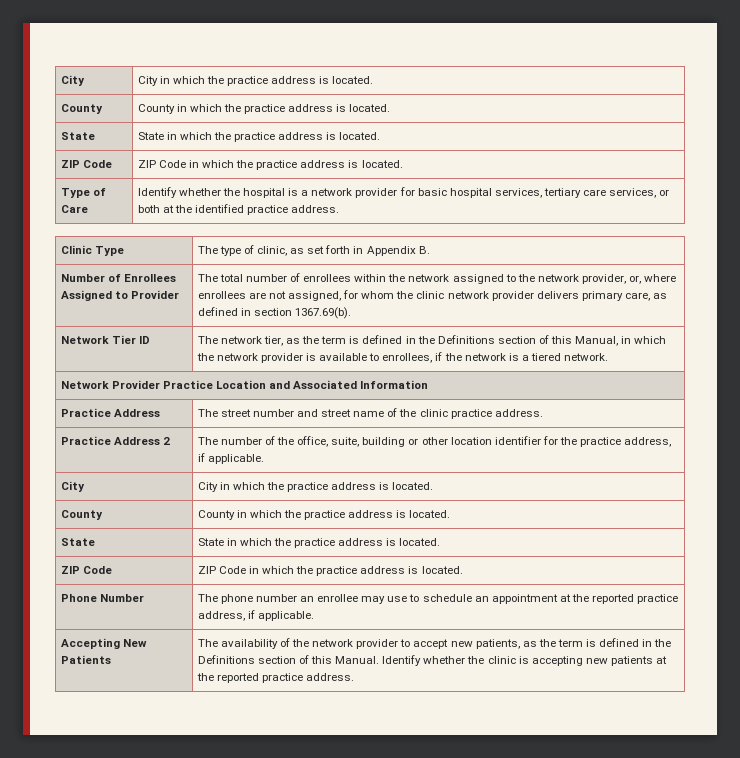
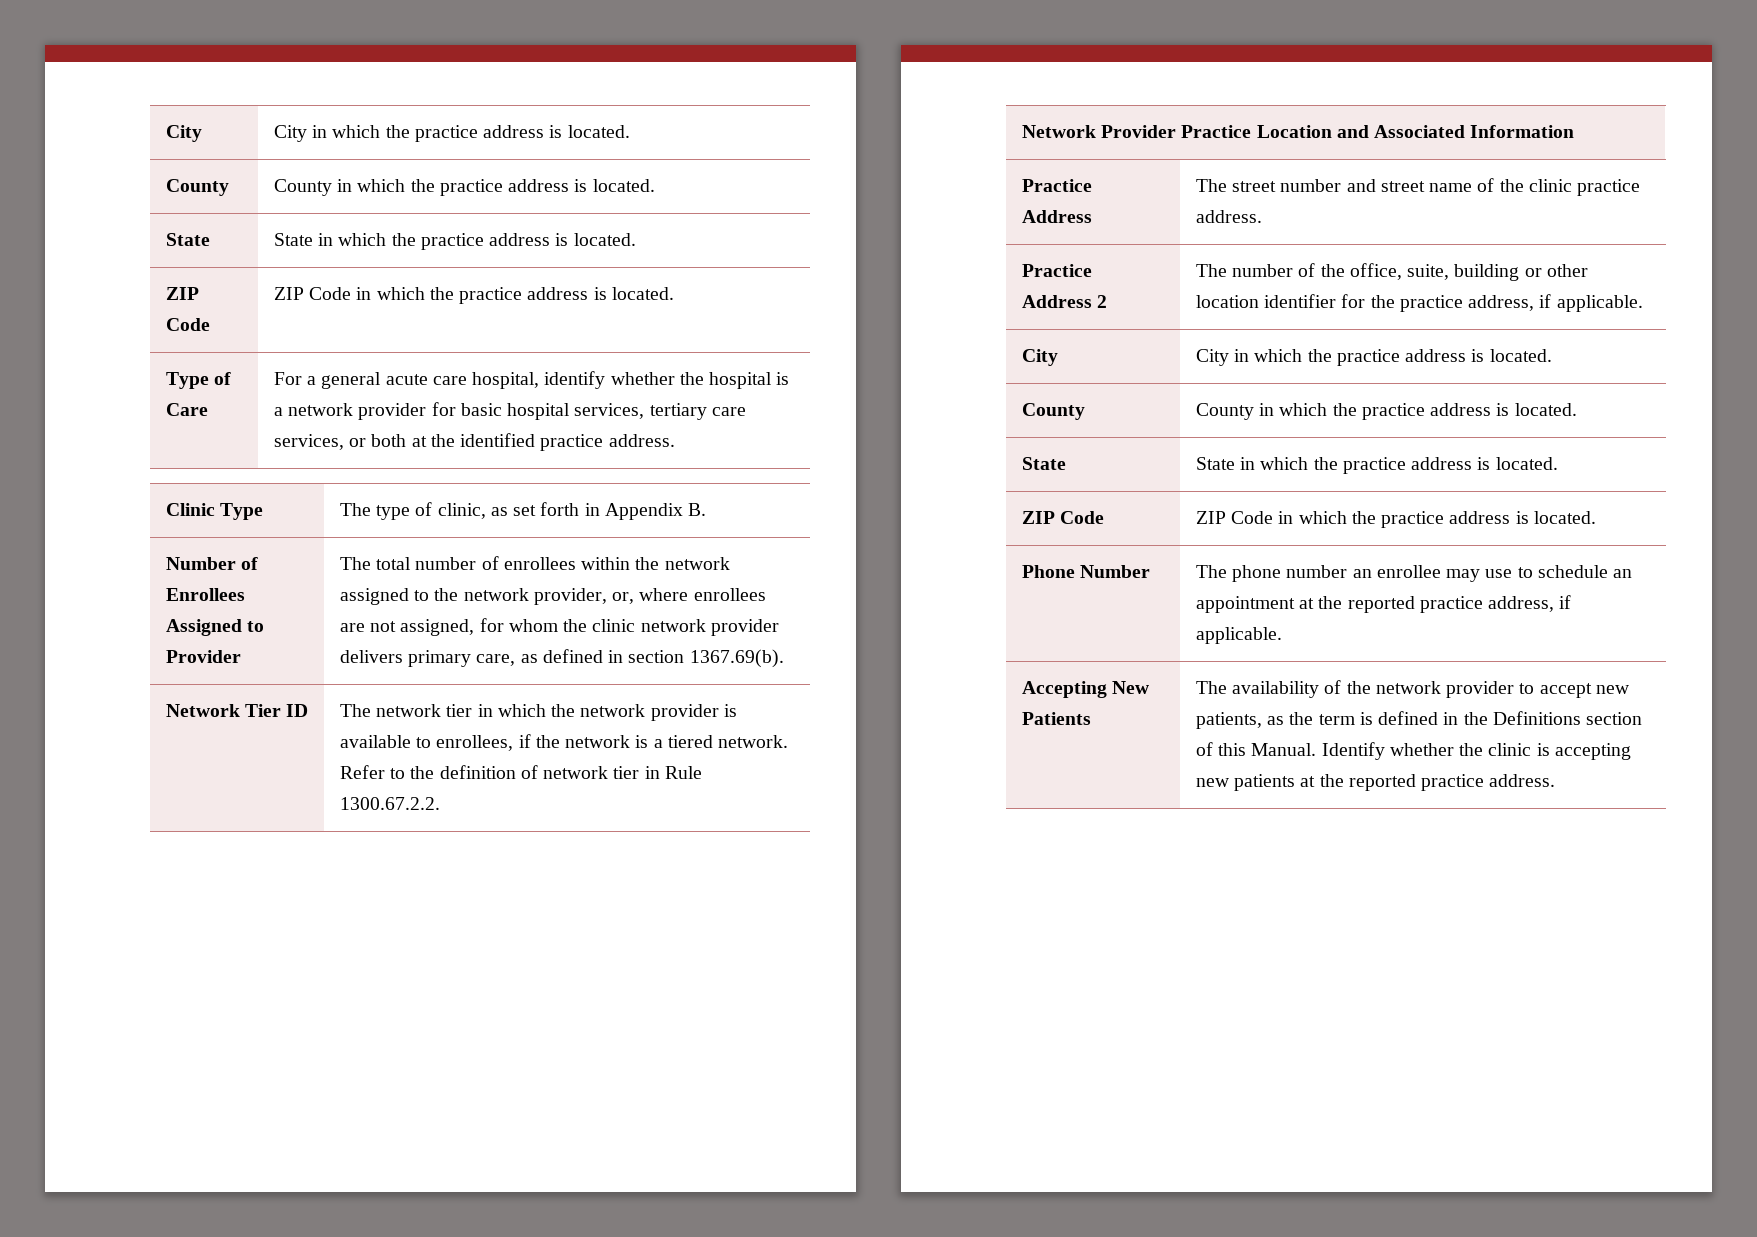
[137,187,177,198] Identify -> [273,371,606,389] For a general acute care hospital, identify
[263,335,619,346] tier, as the term is defined in the Definitions section of this Manual, -> [446,704,473,717] tier
(609, 357) none -> [339,765,702,779] [339,797,440,810] Refer to the definition of network tier in Rule 1300.67.2.2.

